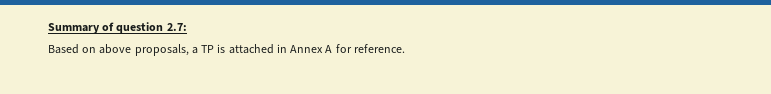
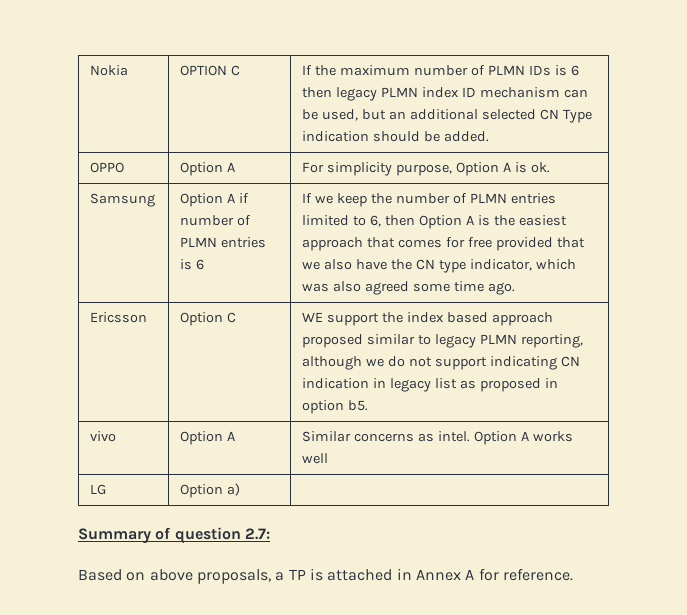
(48, 28) none -> [90,65,129,76] [180,65,241,76] [302,65,579,76] [302,87,588,101] [302,109,592,123] [302,131,490,142] [90,162,125,173] [180,162,236,176] [302,162,550,176] [90,193,156,207] [180,193,250,207] [180,215,252,226] [180,237,267,248] [180,259,205,270] [302,193,556,207] [302,215,567,229] [302,237,585,251] [302,259,576,273] [302,281,515,295] [90,312,148,323] [180,312,237,326] [302,312,553,326] [302,334,583,348] [302,356,580,370] [302,378,558,392] [302,400,369,414] [90,431,117,442] [180,431,236,445] [302,431,573,445] [302,453,329,464] [90,484,107,495] [180,483,241,498] Nokia | OPTION C | If the maximum number of PLMN IDs is 6 then legacy PLMN index ID mechanism can be used, but an additional selected CN Type indication should be added. // OPPO | Option A | For simplicity purpose, Option A is ok. // Samsung | Option A if number of PLMN entries is 6 | If we keep the number of PLMN entries limited to 6, then Option A is the easiest approach that comes for free provided that we also have the CN type indicator, which was also agreed some time ago. // Ericsson | Option C | WE support the index based approach proposed similar to legacy PLMN reporting, although we do not support indicating CN indication in legacy list as proposed in option b5. // vivo | Option A | Similar concerns as intel. Option A works well // LG | Option a) | //

